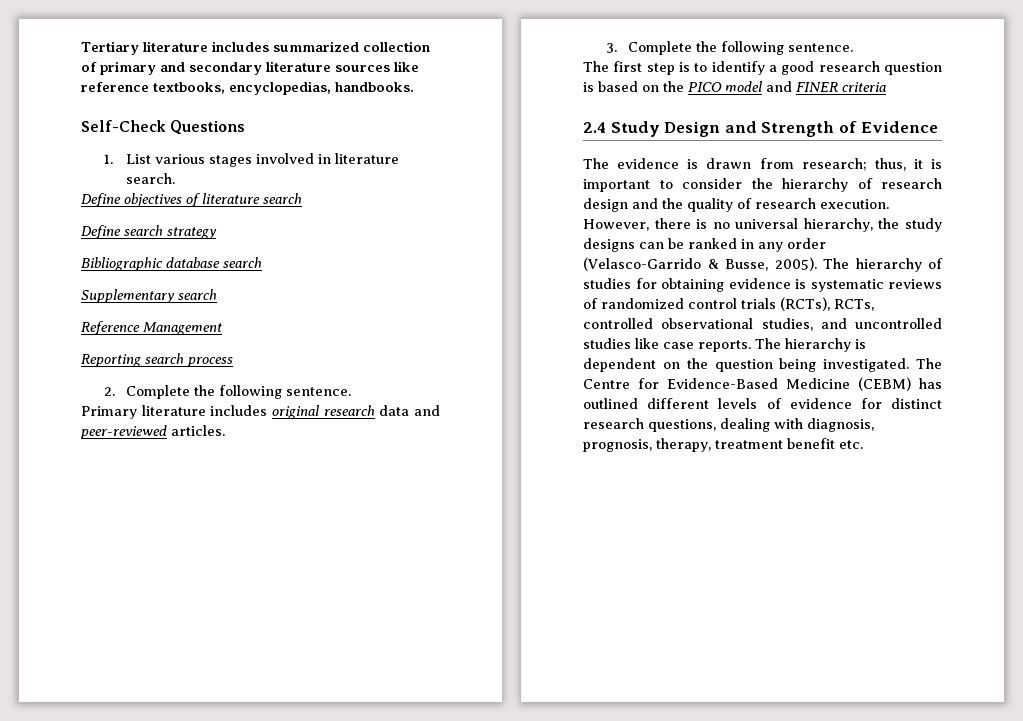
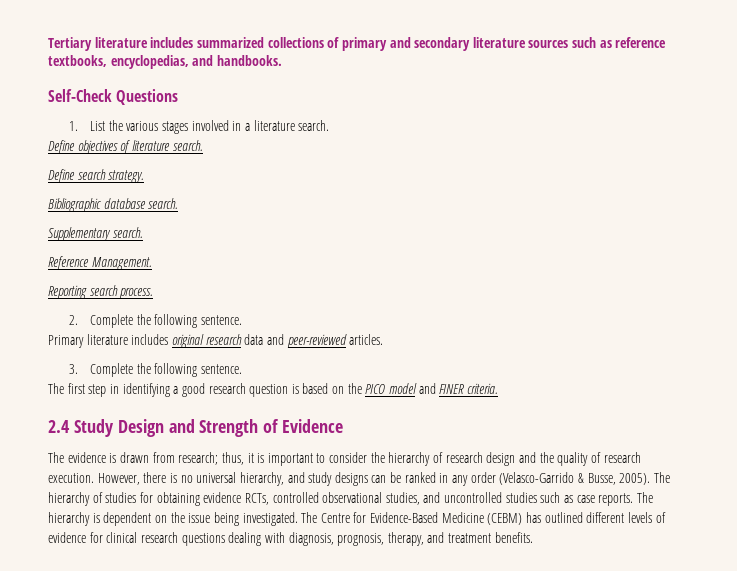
[362,41,430,52] collection -> [267,37,324,48] collections
[394,61,419,72] like -> [572,37,612,48] such as
(331, 88) none -> [192,55,214,66] and
(152, 159) none -> [108,120,123,131] the
(332, 159) none -> [244,123,250,131] a
[263,193,302,204] search -> [172,140,203,151] search.
[167,227,217,239] strategy -> [108,170,145,183] strategy.
[223,257,262,268] search -> [148,198,179,209] search.
[178,289,217,300] search -> [112,227,143,238] search.
[143,322,222,335] Management -> [91,257,152,270] Management.
[187,357,233,367] process -> [119,288,154,299] process.
[679,61,765,75] is to identify -> [109,383,170,397] in identifying
[842,82,886,92] criteria -> [466,383,498,394] criteria.
[878,218,900,229] the -> [287,472,305,483] and
[795,279,942,292] [583,297,830,311] is systematic reviews of randomized control trials (RCTs), -> (242, 497) none
[635,338,659,349] like -> [540,492,574,503] such as
[714,359,773,372] question -> [188,513,211,523] issue
[891,398,942,409] [583,418,716,432] distinct research questions, -> [106,532,225,546] clinical research questions
[715,438,863,449] treatment benefit etc. -> [427,532,533,543] and treatment benefits.

